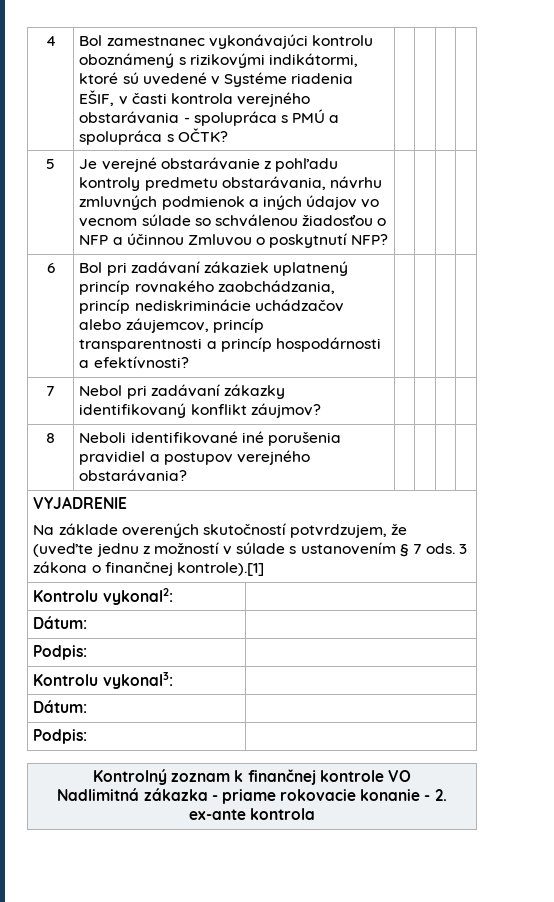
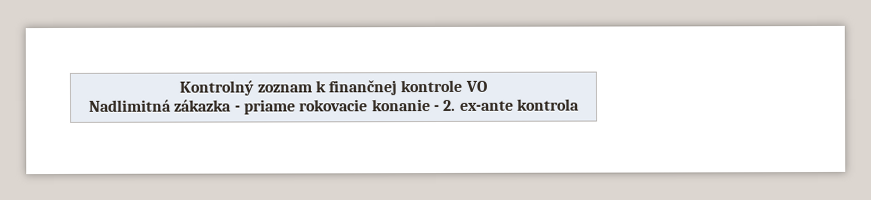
[45,36,56,46] [79,34,373,49] [79,53,358,68] [79,72,354,87] [79,90,311,107] [79,109,340,126] [79,128,228,145] [46,159,55,169] [79,157,339,172] [79,176,382,191] [79,195,380,210] [79,214,387,227] [79,233,389,248] [46,263,55,273] [79,261,349,276] [79,280,335,295] [79,299,344,314] [79,318,264,333] [79,337,381,352] [79,356,189,369] [46,386,55,396] [79,384,285,399] [79,403,321,418] [46,433,55,443] [79,431,341,446] [79,450,310,465] [79,469,188,482] [33,496,128,509] [33,523,408,538] [33,542,468,557] [33,561,264,576] [33,588,173,605] [33,616,88,629] [33,645,88,660] [33,672,173,689] [33,700,88,713] [33,729,88,744] 4 | Bol zamestnanec vykonávajúci kontrolu oboznámený s rizikovými indikátormi, ktoré sú uvedené v Systéme riadenia EŠIF, v časti kontrola verejného obstarávania - spolupráca s PMÚ a spolupráca s OČTK? | | | | // 5 | Je verejné obstarávanie z pohľadu kontroly predmetu obstarávania, návrhu zmluvných podmienok a iných údajov vo vecnom súlade so schválenou žiadosťou o NFP a účinnou Zmluvou o poskytnutí NFP? | | | | // 6 | Bol pri zadávaní zákaziek uplatnený princíp rovnakého zaobchádzania, princíp nediskriminácie uchádzačov alebo záujemcov, princíp transparentnosti a princíp hospodárnosti a efektívnosti? | | | | // 7 | Nebol pri zadávaní zákazky identifikovaný konflikt záujmov? | | | | // 8 | Neboli identifikované iné porušenia pravidiel a postupov verejného obstarávania? | | | | // VYJADRENIE // Na základe overených skutočností potvrdzujem, že (uveďte jednu z možností v súlade s ustanovením § 7 ods. 3 zákona o finančnej kontrole).[1] // Kontrolu vykonal2: | // Dátum: | // Podpis: | // Kontrolu vykonal3: | // Dátum: | // Podpis: | // -> (179, 88) none

